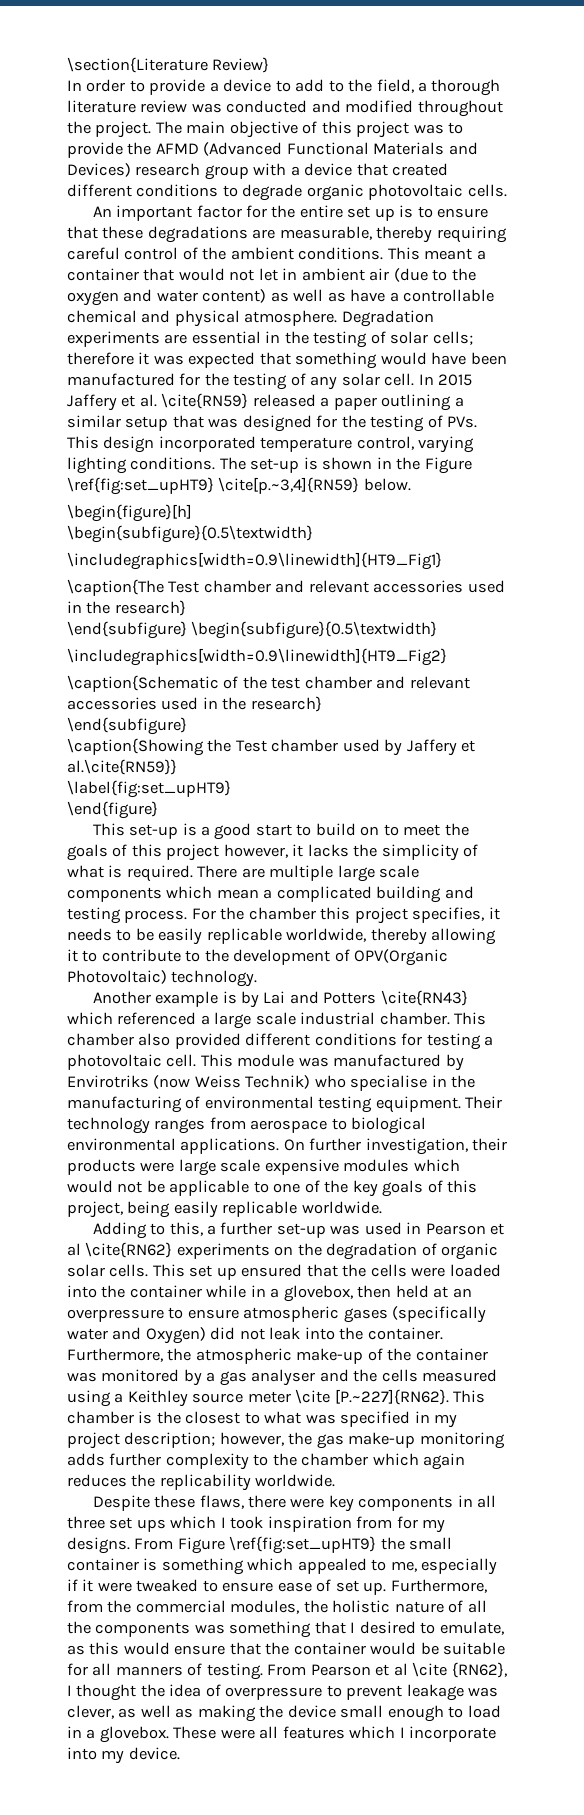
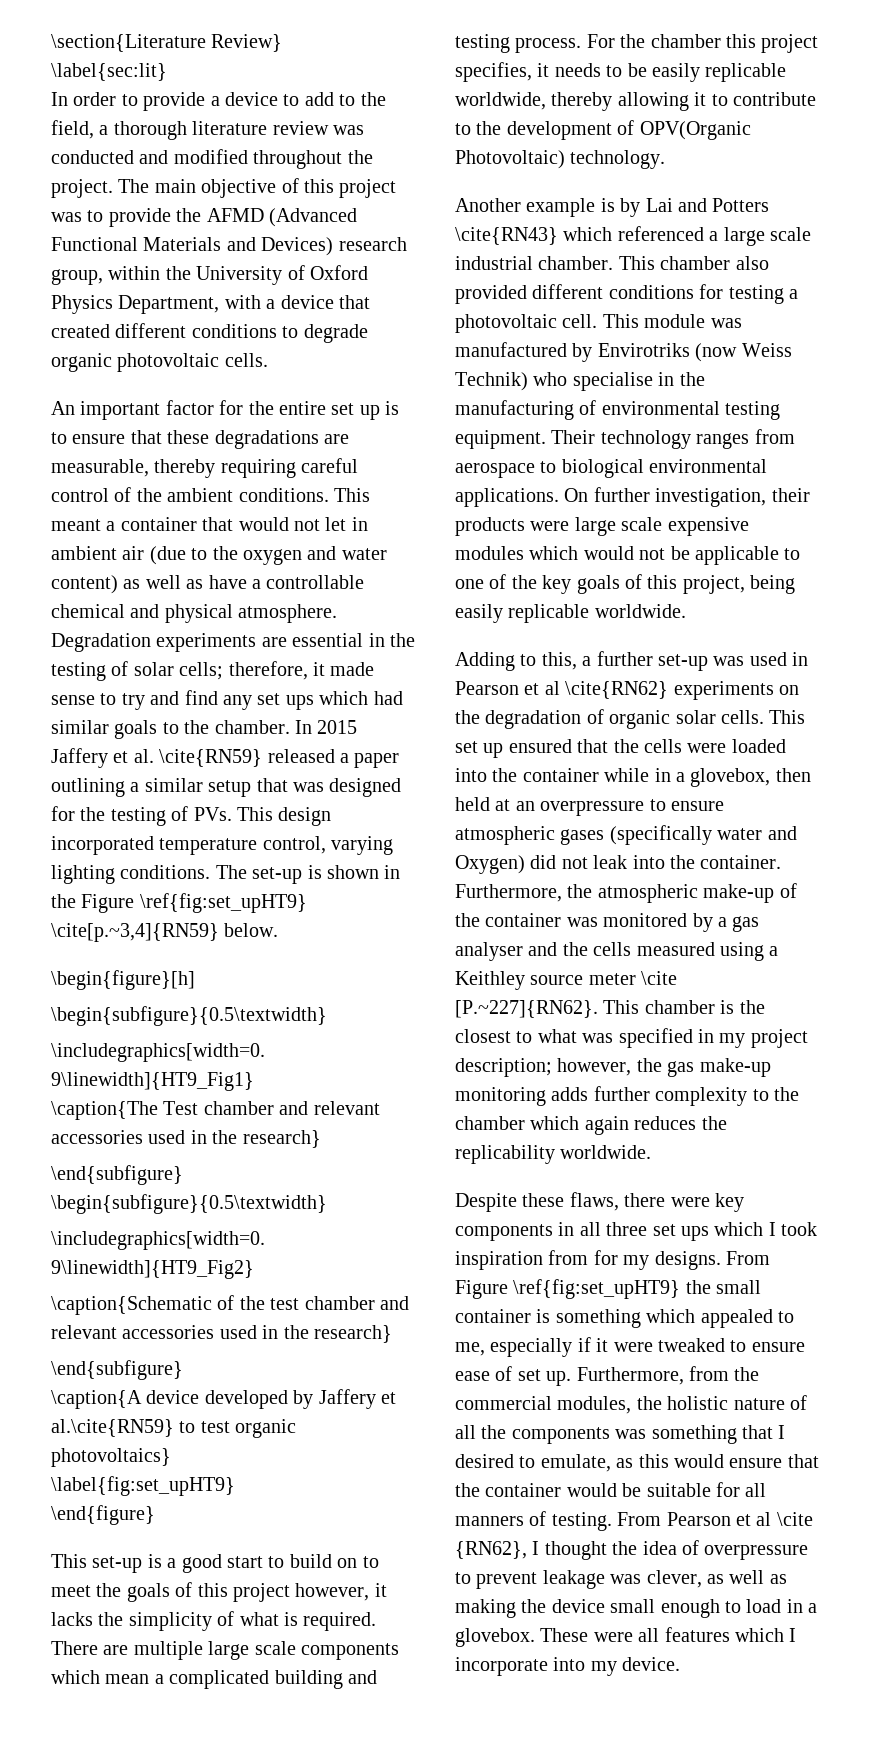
(270, 65) none -> [51,63,167,81] // \label{sec:lit}
[204,165,249,180] group -> [51,265,368,285] [51,295,220,314] group, within the University of Oxford Physics Department,
[67,352,507,369] [67,373,415,390] therefore it was expected that something would have been manufactured for the testing of any solar cell. -> [228,661,375,680] [51,690,403,710] [51,720,290,739] therefore, it made sense to try and find any set ups which had similar goals to the chamber.
[67,738,476,756] [67,759,177,775] \caption{Showing the Test chamber used by Jaffery et al.\cite{RN59}} -> [51,1389,396,1409] [51,1419,297,1438] [51,1448,171,1467] \caption{A device developed by Jaffery et al.\cite{RN59} to test organic photovoltaics}

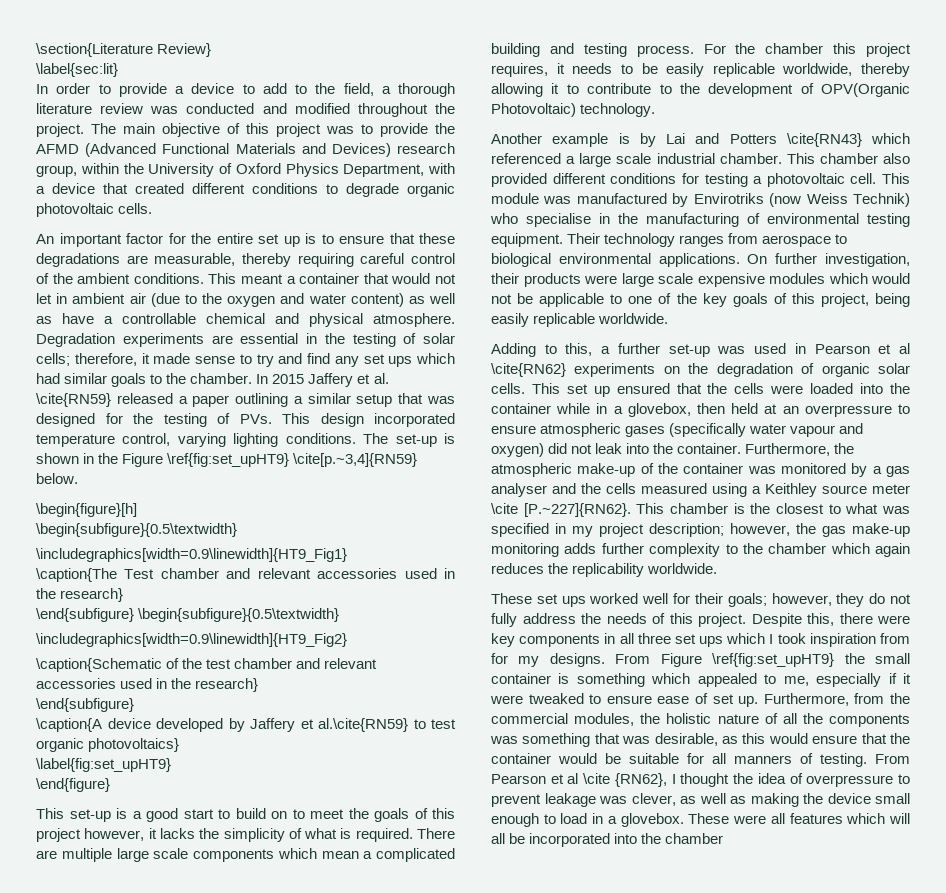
[455,62,532,82] specifies, -> [491,63,548,77] requires,
[767,826,797,840] [455,855,525,874] and Oxygen) -> [790,423,864,437] [491,443,544,457] vapour and oxygen)
[455,1192,619,1212] Despite these flaws, -> [491,593,911,607] [491,613,834,627] These set ups worked well for their goals; however, they do not fully address the needs of this project. Despite this,
[778,1425,786,1439] [455,1454,611,1472] I desired to emulate, -> [622,733,718,746] was desirable,
[789,1628,797,1642] [455,1657,681,1676] I incorporate into my device. -> [889,813,910,824] [491,833,724,847] will all be incorporated into the chamber

